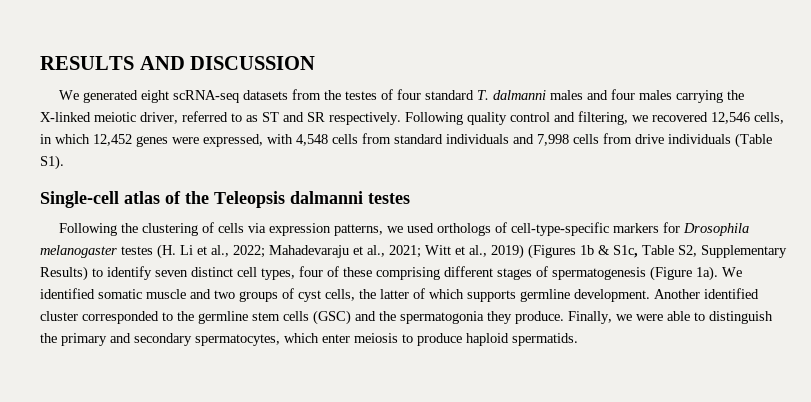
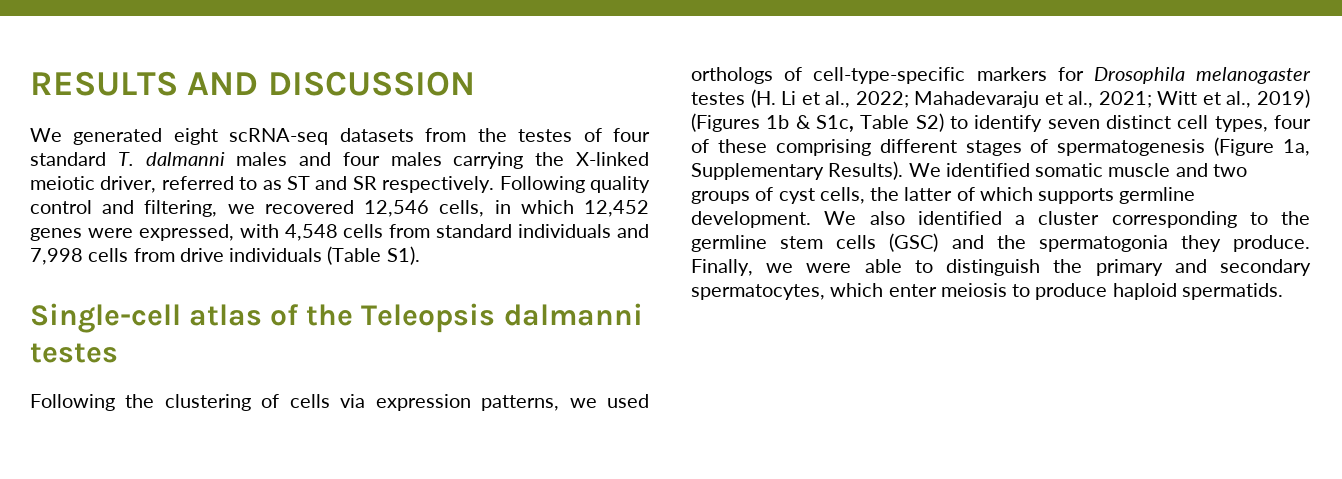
[678,245,787,258] [40,266,88,281] S2, Supplementary Results) -> [915,113,944,132] S2)
[696,266,718,281] 1a). -> [1283,139,1310,156] [691,161,904,180] 1a, Supplementary Results).
[654,288,759,299] [40,311,159,324] Another identified cluster corresponded -> [824,211,1237,228] We also identified a cluster corresponding

